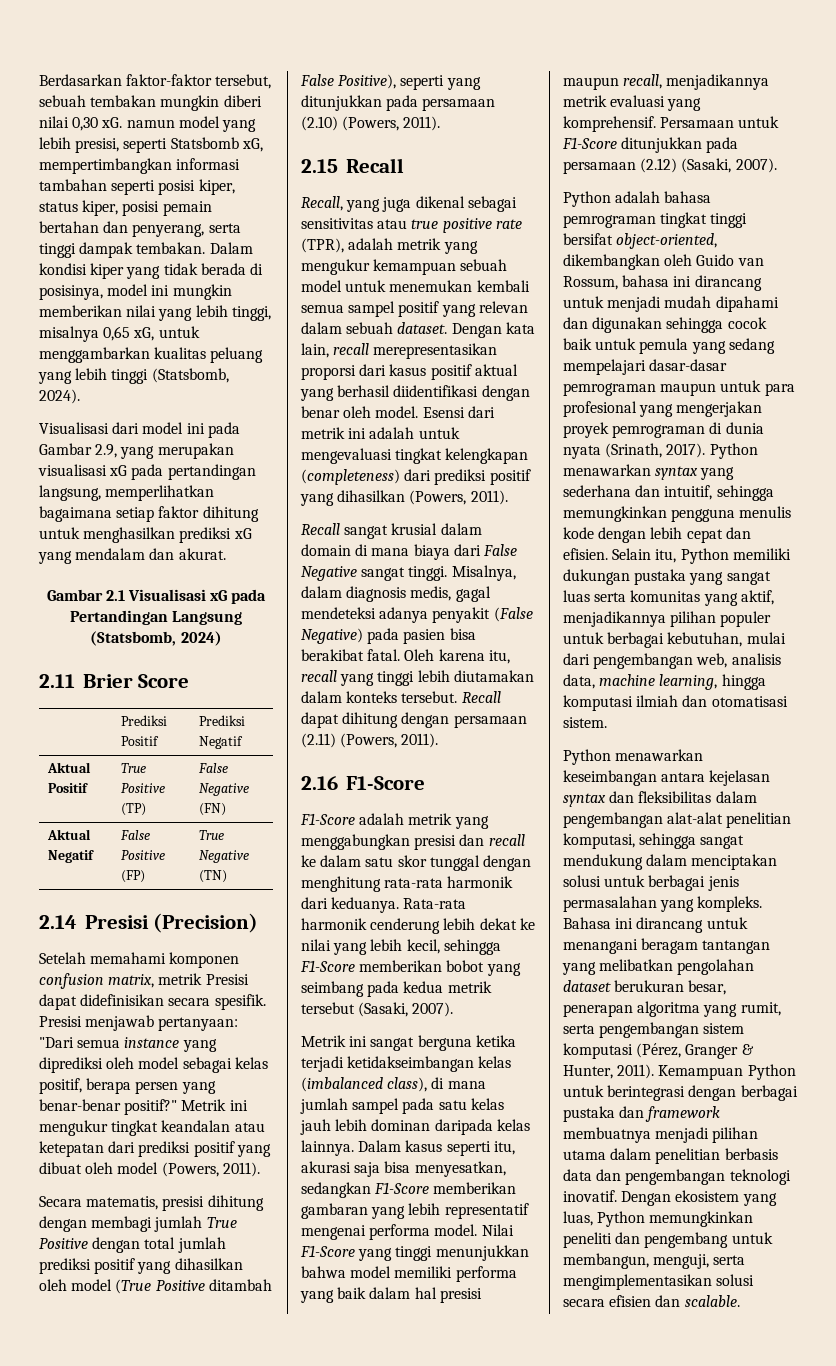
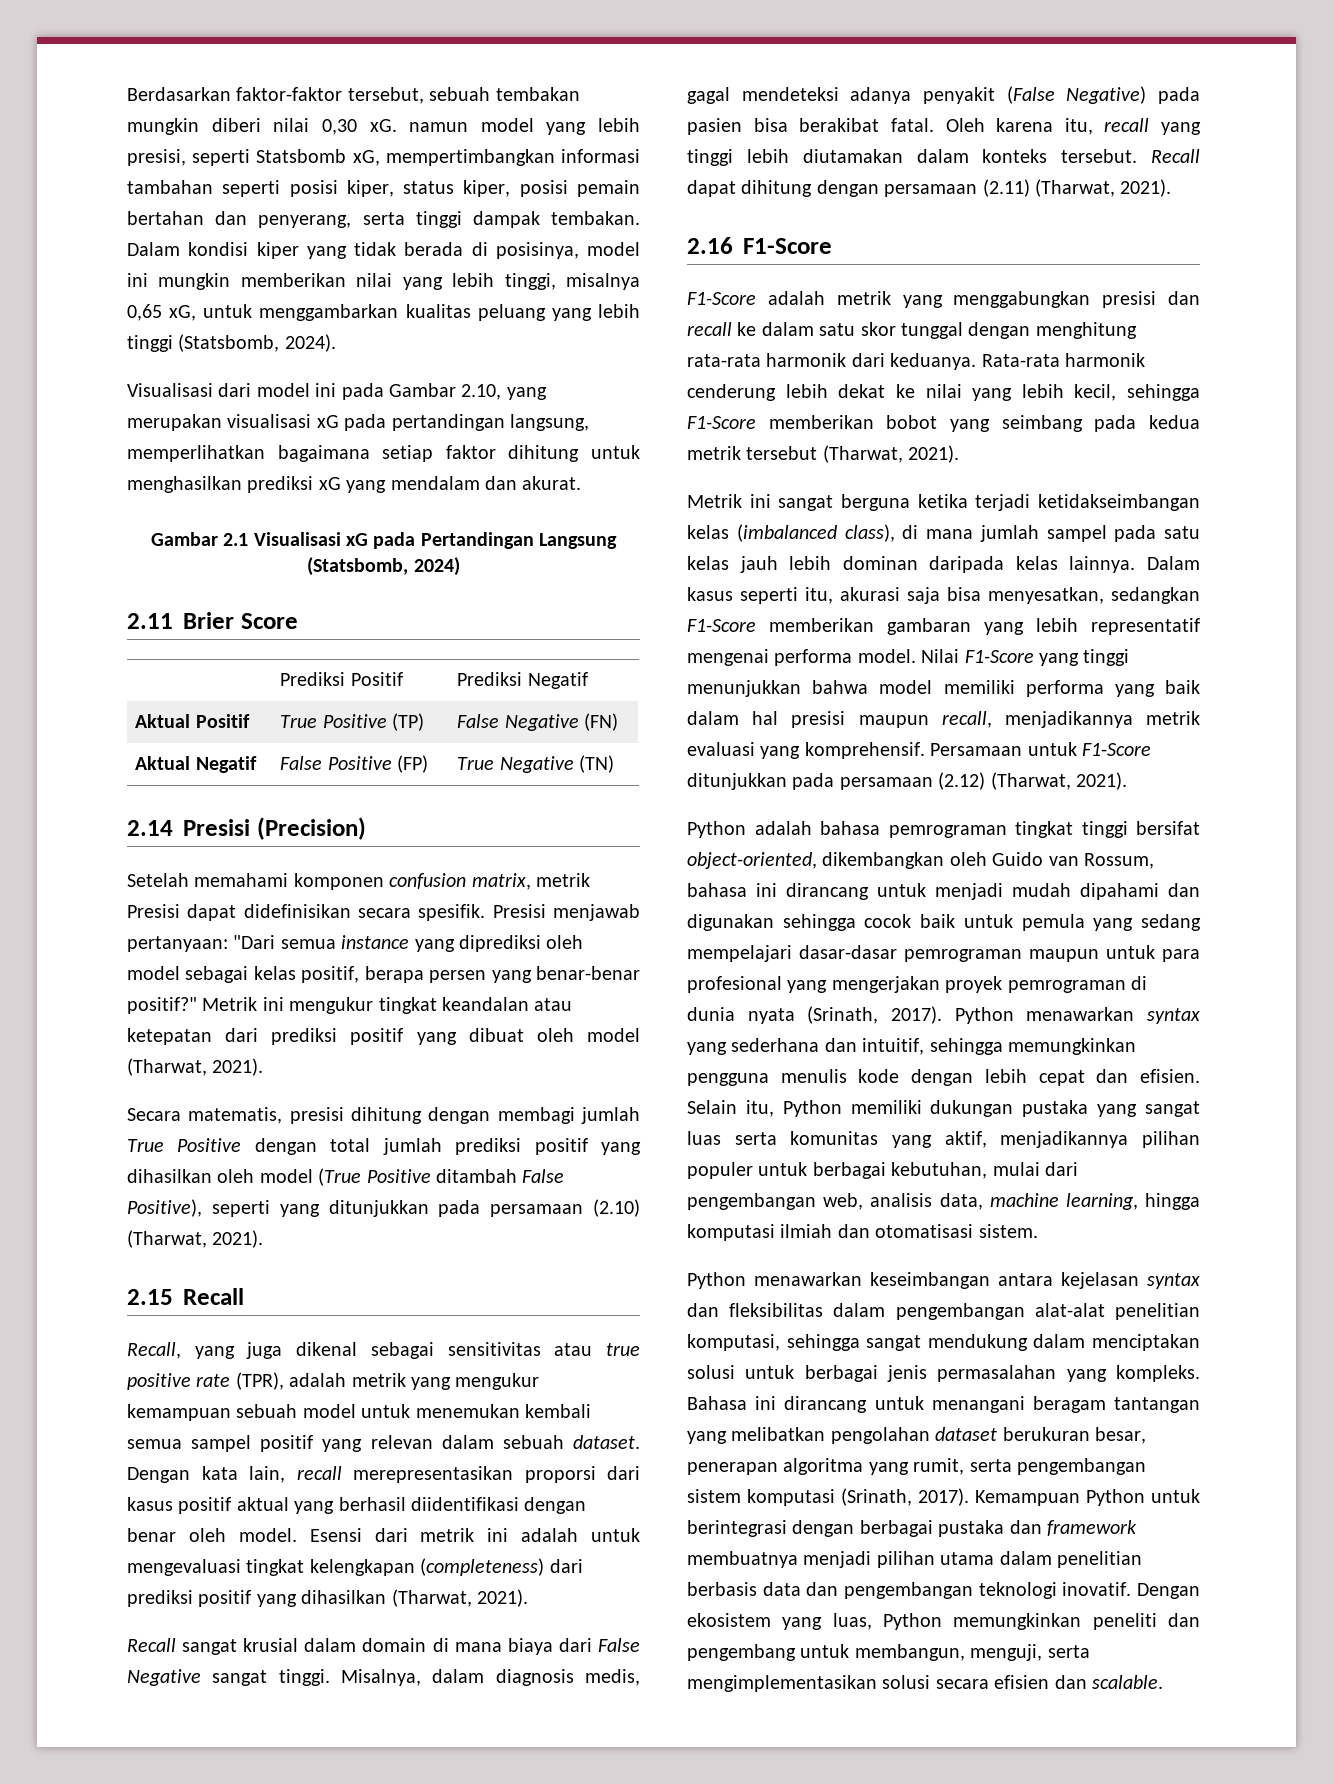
[95,444,118,458] 2.9, -> [461,384,502,400] 2.10,
[161,1162,260,1177] (Powers, 2011). -> [127,1058,264,1076] (Tharwat, 2021).
[342,116,441,131] (Powers, 2011). -> [127,1230,264,1248] (Tharwat, 2021).
[409,490,508,505] (Powers, 2011). -> [391,1589,528,1607] (Tharwat, 2021).
[340,733,439,748] (Powers, 2011). -> [1035,179,1172,197] (Tharwat, 2021).
[358,1002,454,1017] (Sasaki, 2007). -> [822,445,960,463] (Tharwat, 2021).
[681,158,777,173] (Sasaki, 2007). -> [990,772,1127,790] (Tharwat, 2021).
[636,1043,754,1059] [563,1064,655,1079] (Pérez, Granger & Hunter, 2011). -> [841,1488,969,1506] (Srinath, 2017).

